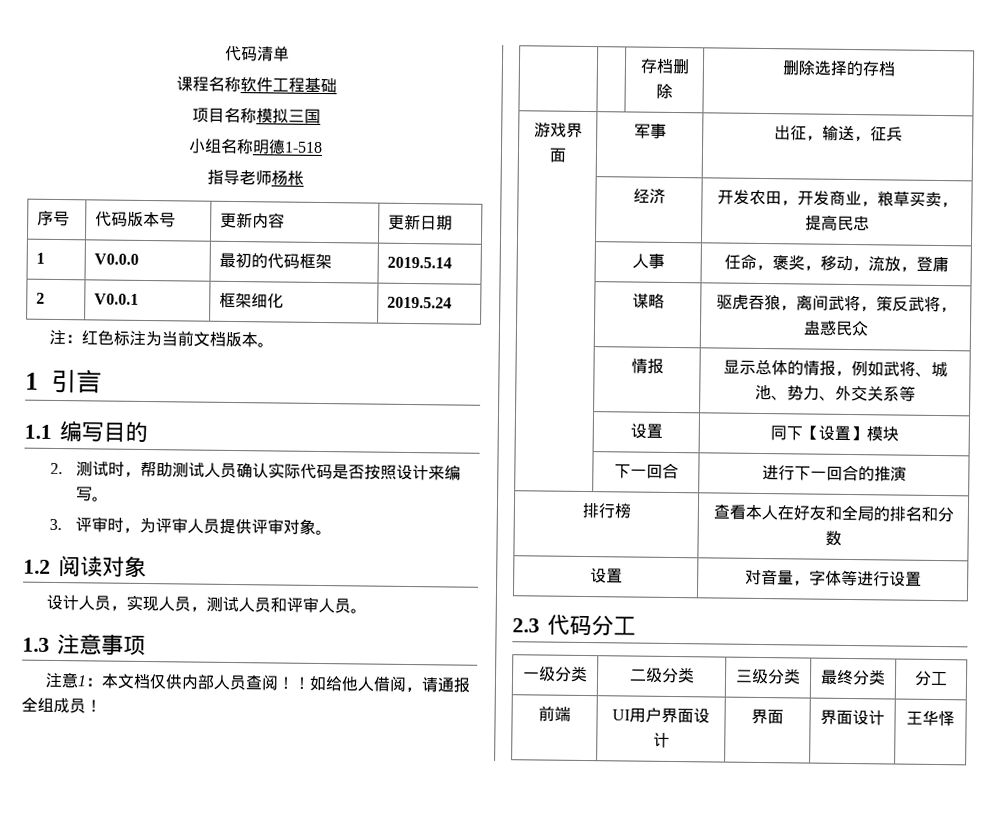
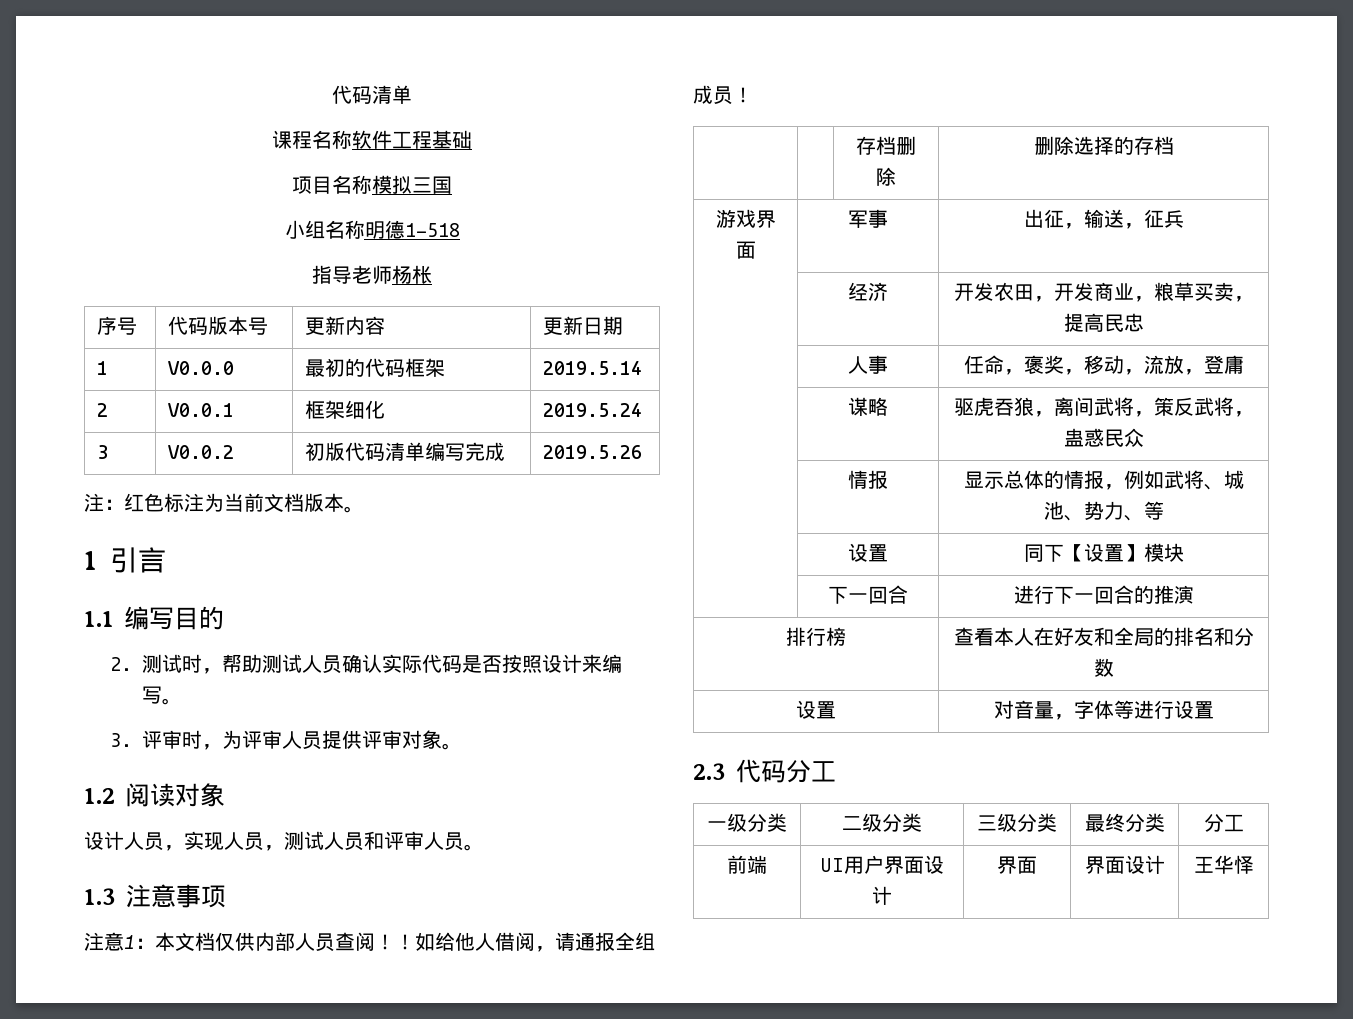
(452, 302) none -> [97,445,109,459] [168,445,235,459] [305,442,506,461] [543,445,643,459] // 3 | V0.0.2 | 初版代码清单编写完成 | 2019.5.26
[834,385,900,402] 外交关系 -> (1144, 518) none

